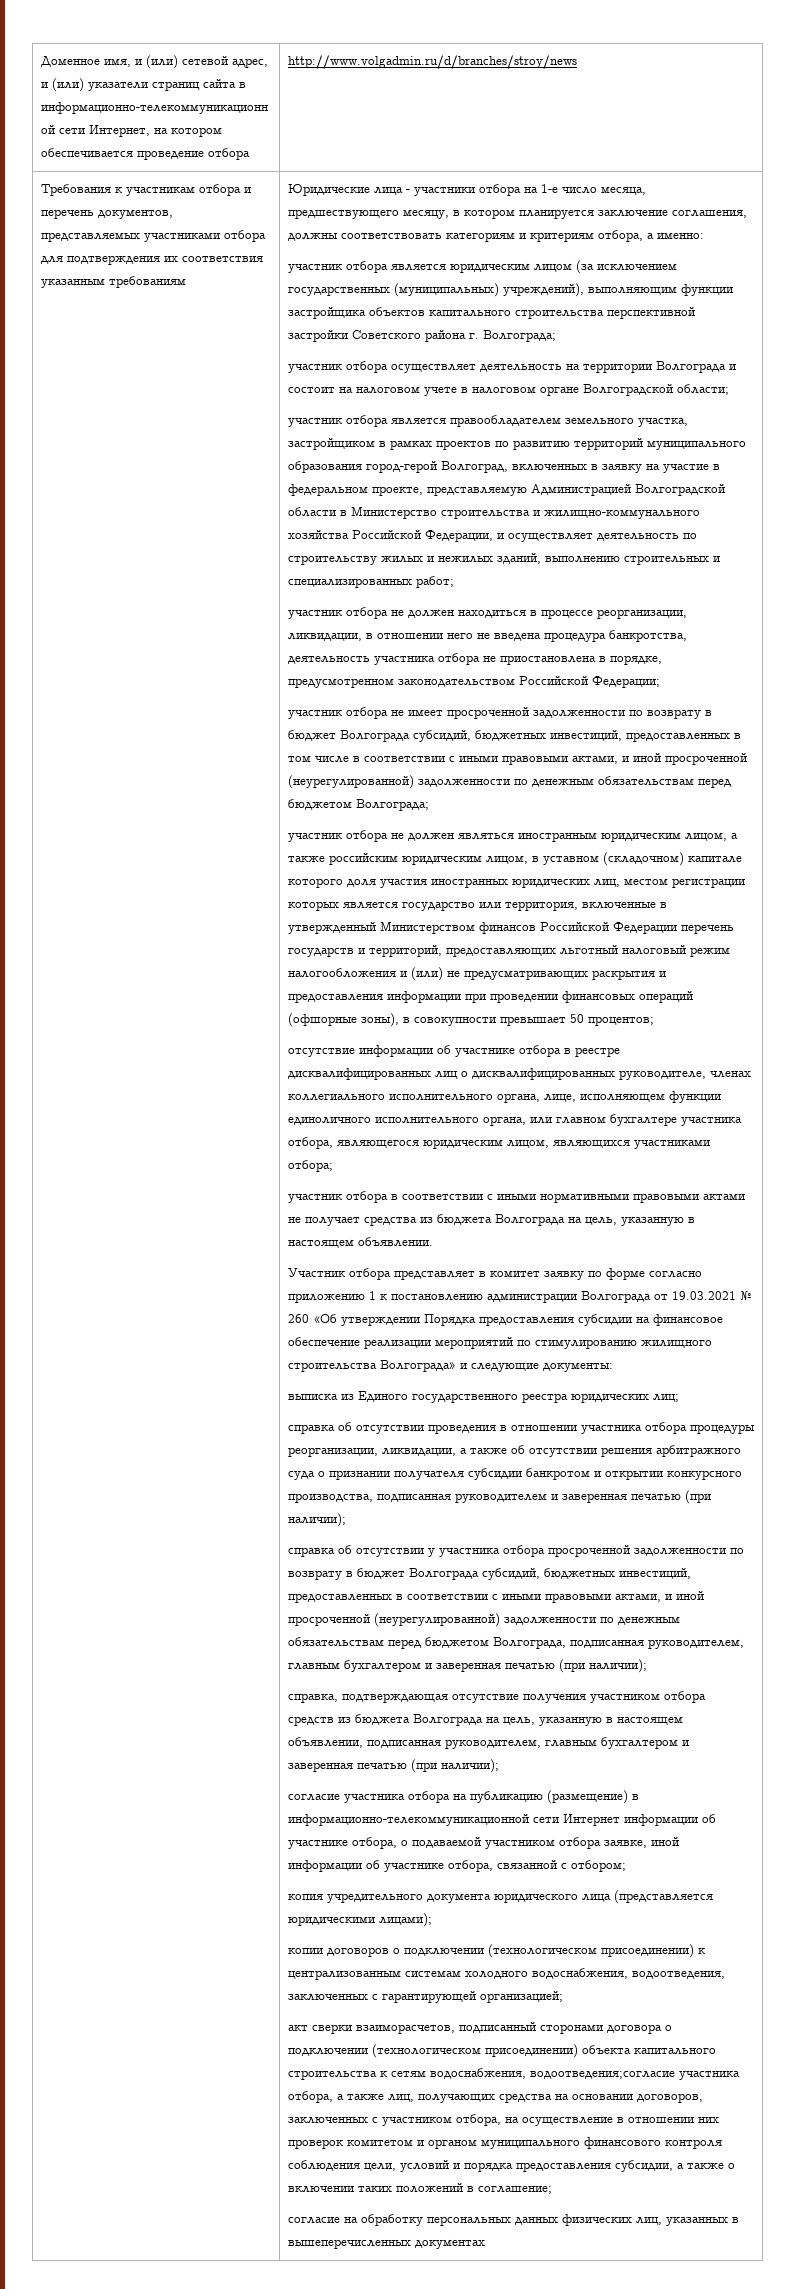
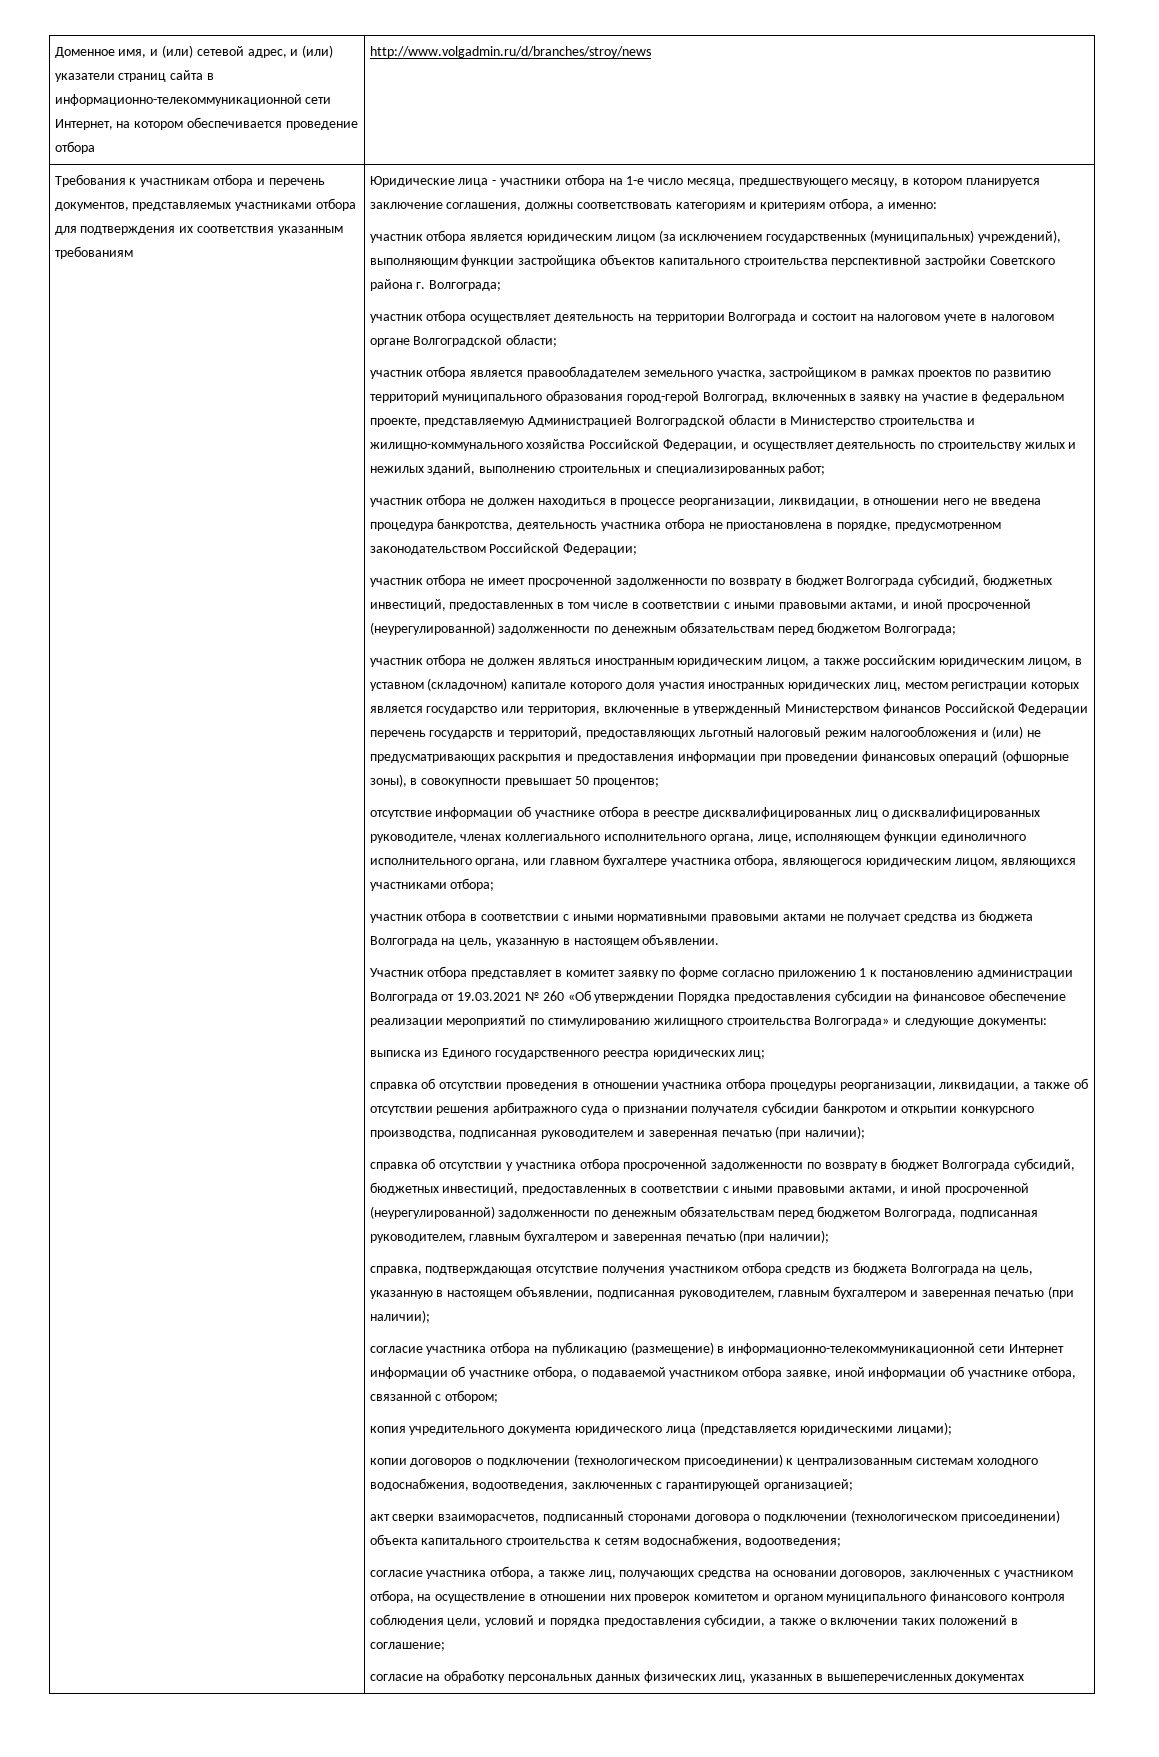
[529,2071,675,2079] водоотведения;согласие -> [745,1538,842,1547] [369,1570,423,1577] водоотведения; // согласие

